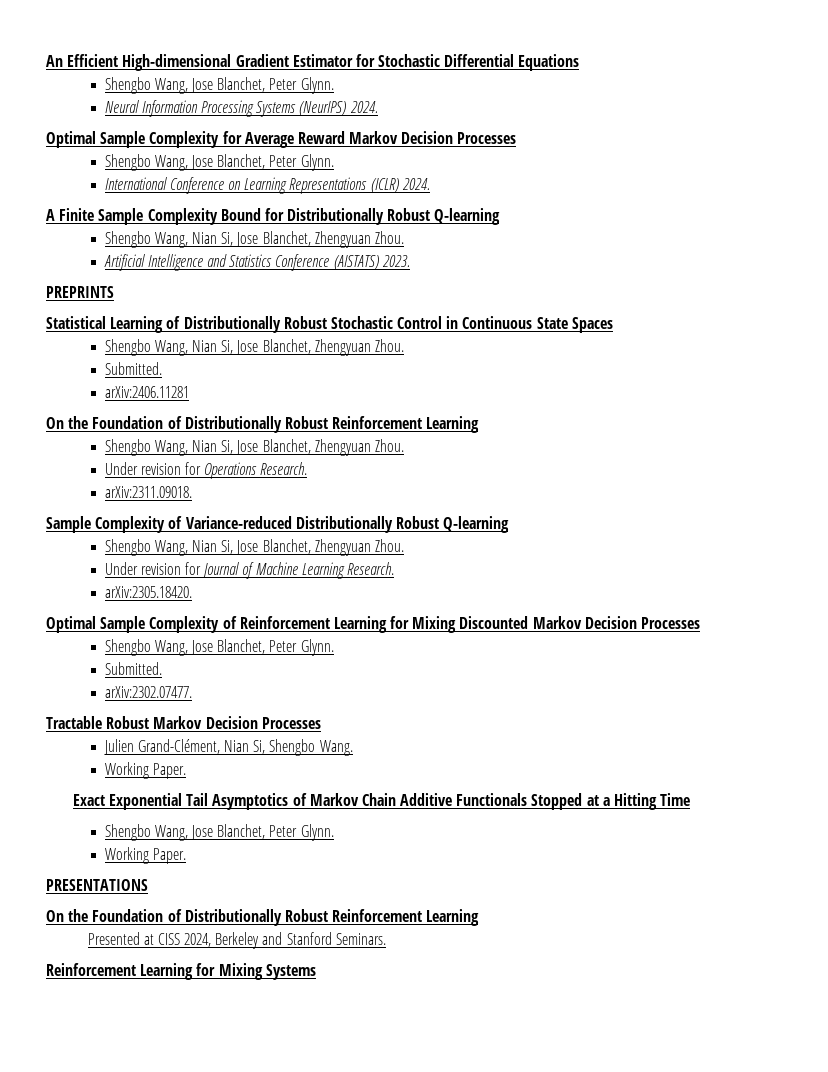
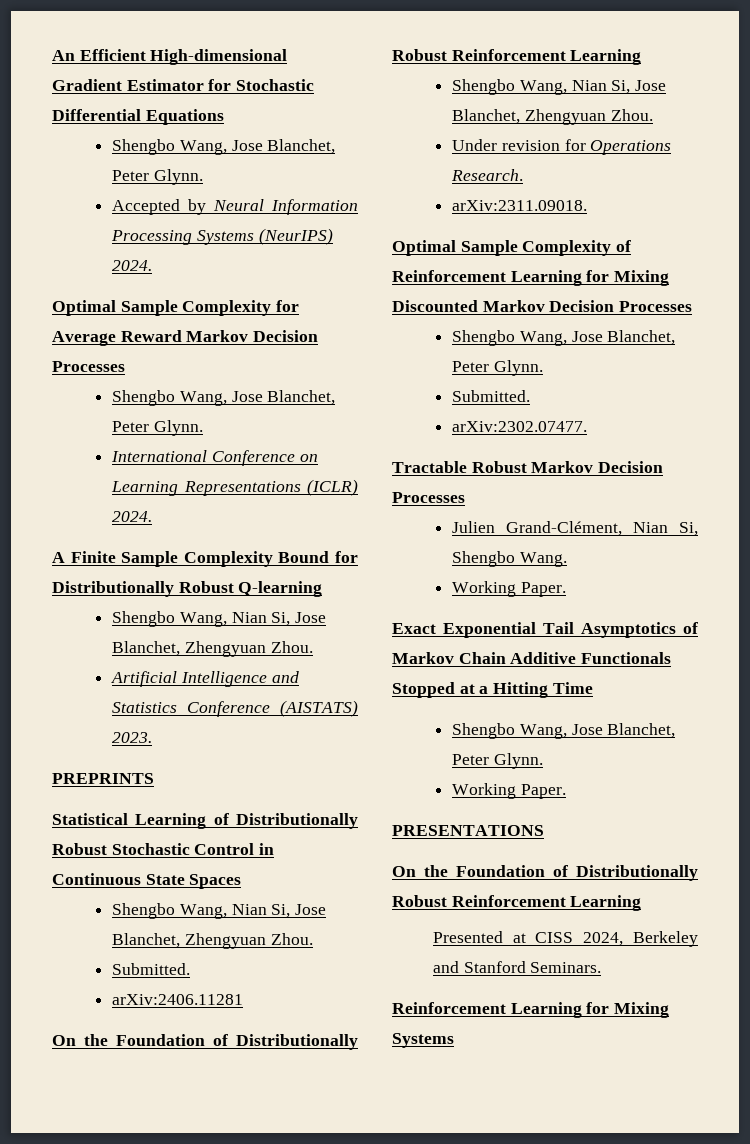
(334, 85) none -> [112,199,207,215] Accepted by
[46,516,510,533] [104,539,404,556] [104,562,394,579] [104,586,192,598] // Sample Complexity of Variance-reduced Distributionally Robust Q-learning // Shengbo Wang, Nian Si, Jose Blanchet, Zhengyuan Zhou. // Under revision for Journal of Machine Learning Research. // arXiv:2305.18420. -> (588, 205) none

